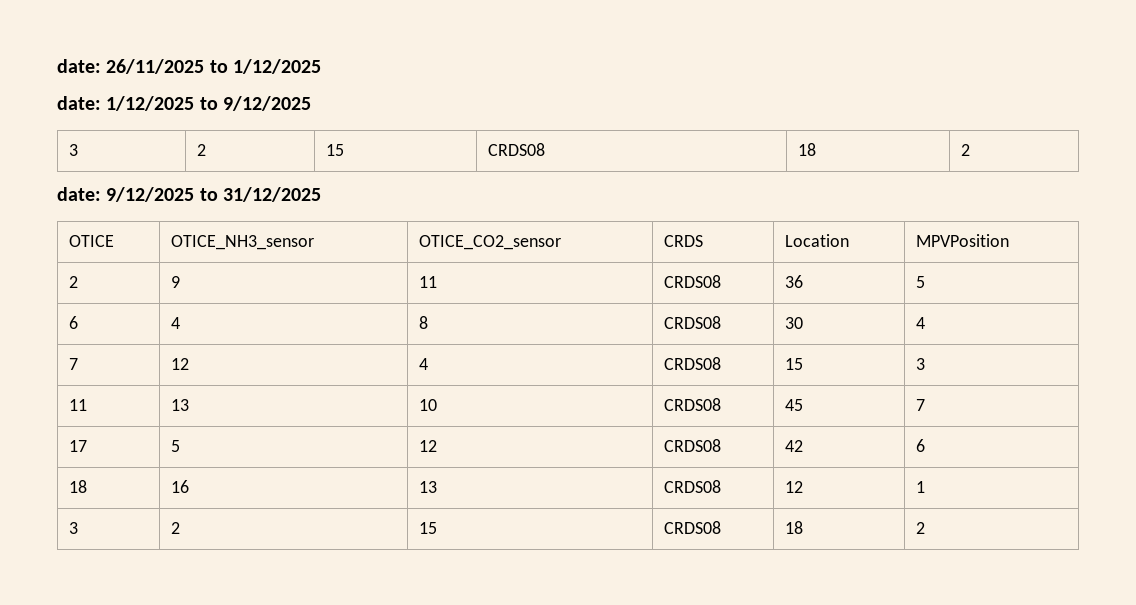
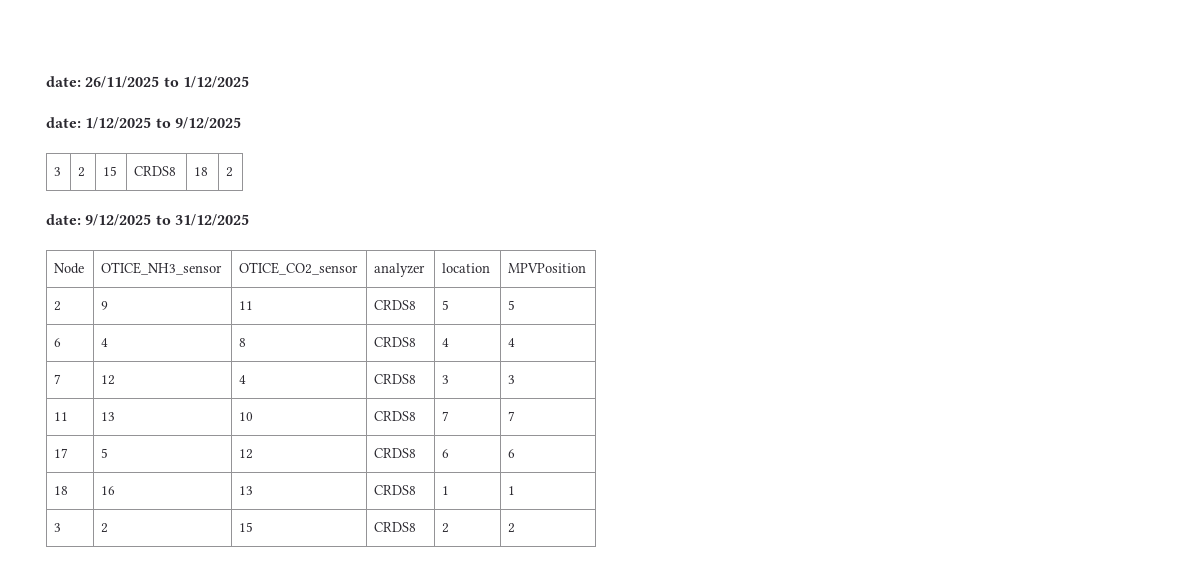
[487,143,545,156] CRDS08 -> [134,166,177,176] CRDS8
[68,235,114,247] OTICE -> [54,263,85,274] Node
[663,235,703,247] [784,234,849,247] CRDS | Location -> [374,263,426,277] [442,263,491,273] analyzer | location
[663,275,721,288] [784,275,803,288] CRDS08 | 36 -> [374,300,417,310] [442,300,450,310] CRDS8 | 5
[663,316,721,329] [784,317,803,329] CRDS08 | 30 -> [374,337,417,347] [442,338,450,347] CRDS8 | 4
[663,357,721,370] [784,358,803,370] CRDS08 | 15 -> [374,374,417,384] [442,375,450,384] CRDS8 | 3
[663,398,721,411] [784,399,803,411] CRDS08 | 45 -> [374,411,417,421] [442,411,450,421] CRDS8 | 7
[663,439,721,452] [784,440,803,452] CRDS08 | 42 -> [374,448,417,458] [442,449,450,458] CRDS8 | 6
[663,480,721,493] [784,481,803,493] CRDS08 | 12 -> [374,485,417,495] [442,486,450,495] CRDS8 | 1
[663,521,721,534] [784,521,803,534] [915,522,925,534] CRDS08 | 18 | 2 -> [374,522,417,532] [442,523,450,533] [508,523,516,533] CRDS8 | 2 | 2

